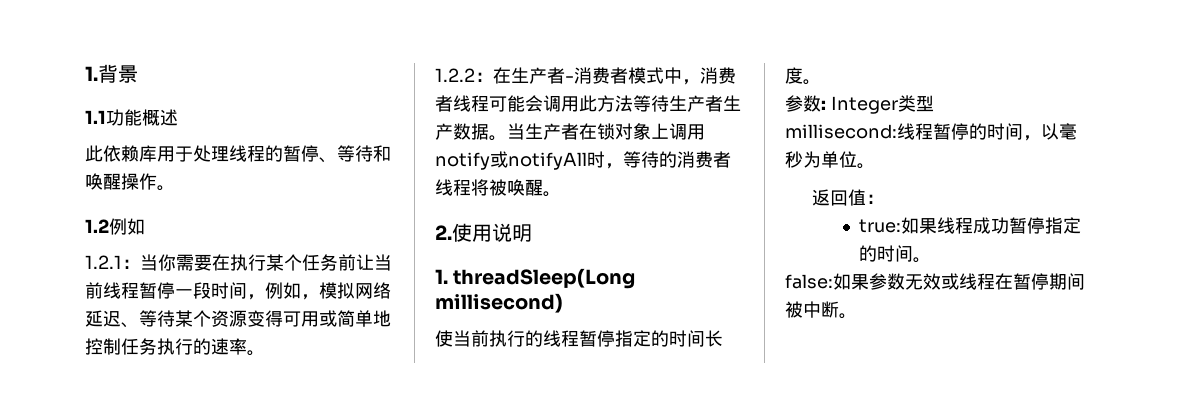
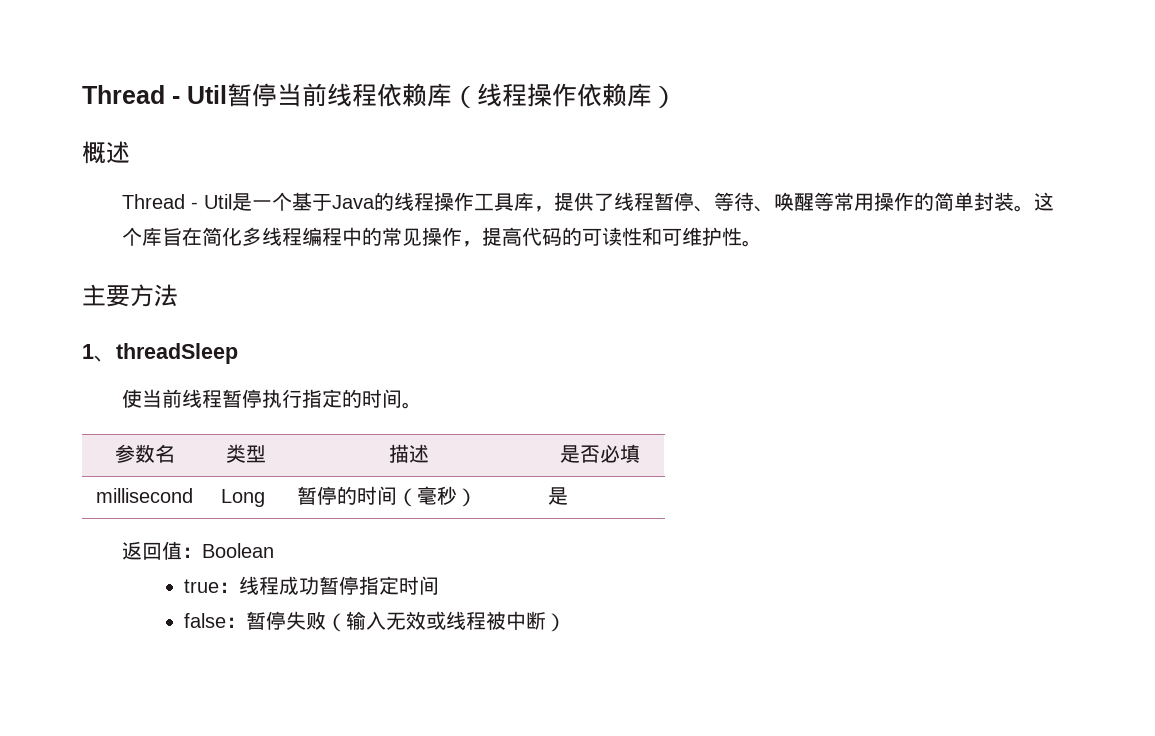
[85,64,138,83] [85,109,178,126] [85,145,391,163] [85,173,175,191] [85,218,145,235] [85,254,392,271] [85,282,391,300] [85,310,391,328] [85,338,265,356] [435,67,736,85] [435,95,741,112] [435,123,705,141] [435,151,731,170] [435,179,561,197] [435,223,532,242] [435,268,636,289] [435,293,563,313] [435,330,723,347] [785,67,821,85] [785,95,934,114] [785,123,1077,141] [785,151,875,169] 1.背景 // 1.1功能概述 // 此依赖库用于处理线程的暂停、等待和唤醒操作。 // 1.2例如 // 1.2.1：当你需要在执行某个任务前让当前线程暂停一段时间，例如，模拟网络延迟、等待某个资源变得可用或简单地控制任务执行的速率。 // 1.2.2：在生产者-消费者模式中，消费者线程可能会调用此方法等待生产者生产数据。当生产者在锁对象上调用notify或notifyAll时，等待的消费者线程将被唤醒。 // 2.使用说明 // 1. threadSleep(Long millisecond) // 使当前执行的线程暂停指定的时间长度。 // 参数: Integer类型 // millisecond:线程暂停的时间，以毫秒为单位。 -> [82,83,677,108] [82,141,130,164] [121,192,1054,212] [121,227,762,247] [82,284,178,307] [82,343,238,364] [121,389,422,409] [115,444,175,463] [225,444,266,463] [388,444,429,463] [559,444,640,463] [95,488,193,503] [220,489,265,507] [296,486,477,507] [547,487,568,505] Thread - Util暂停当前线程依赖库（线程操作依赖库） // 概述 // Thread - Util是一个基于Java的线程操作工具库，提供了线程暂停、等待、唤醒等常用操作的简单封装。这个库旨在简化多线程编程中的常见操作，提高代码的可读性和可维护性。 // 主要方法 // 1、threadSleep // 使当前线程暂停执行指定的时间。 // 参数名 | 类型 | 描述 | 是否必填 // millisecond | Long | 暂停的时间（毫秒） | 是
[859,217,938,234] // true:如果 -> [201,543,274,558] [183,579,239,593] Boolean // true：
[859,245,932,263] [785,273,1085,290] [785,301,857,319] 的时间。 // false:如果参数无效或线程在暂停期间被中断。 -> [398,576,439,595] [183,611,566,632] 时间 // false：暂停失败（输入无效或线程被中断）

